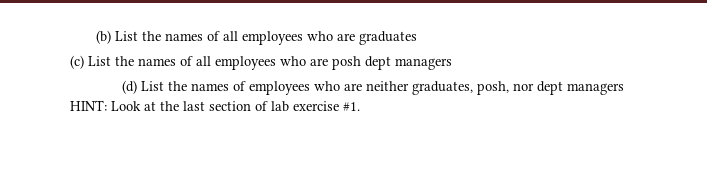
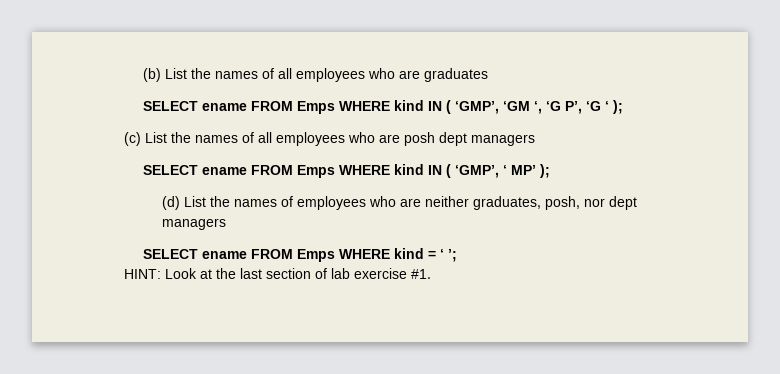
(417, 38) none -> [142,100,623,114] // SELECT ename FROM Emps WHERE kind IN ( ‘GMP’, ‘GM ‘, ‘G P’, ‘G ‘ );
(452, 64) none -> [142,164,550,178] // SELECT ename FROM Emps WHERE kind IN ( ‘GMP’, ‘ MP’ );
(624, 89) none -> [142,248,457,262] // SELECT ename FROM Emps WHERE kind = ‘ ’;

